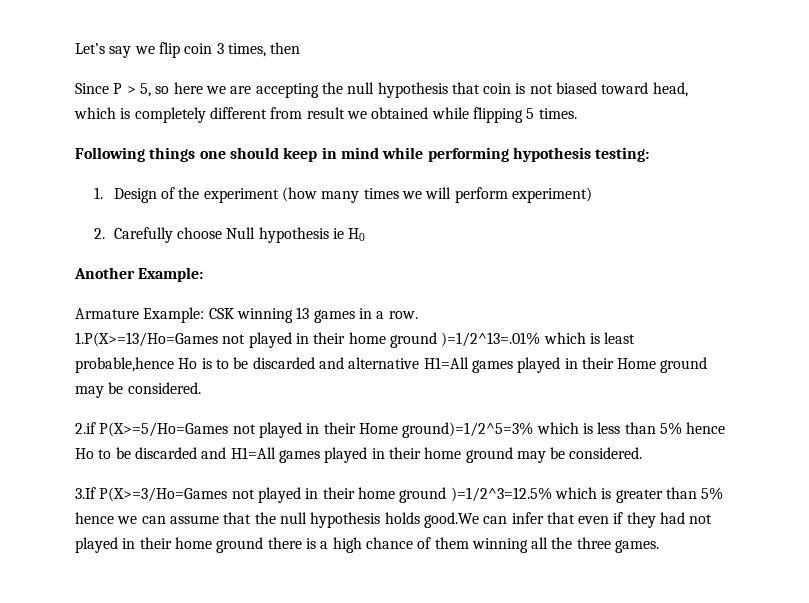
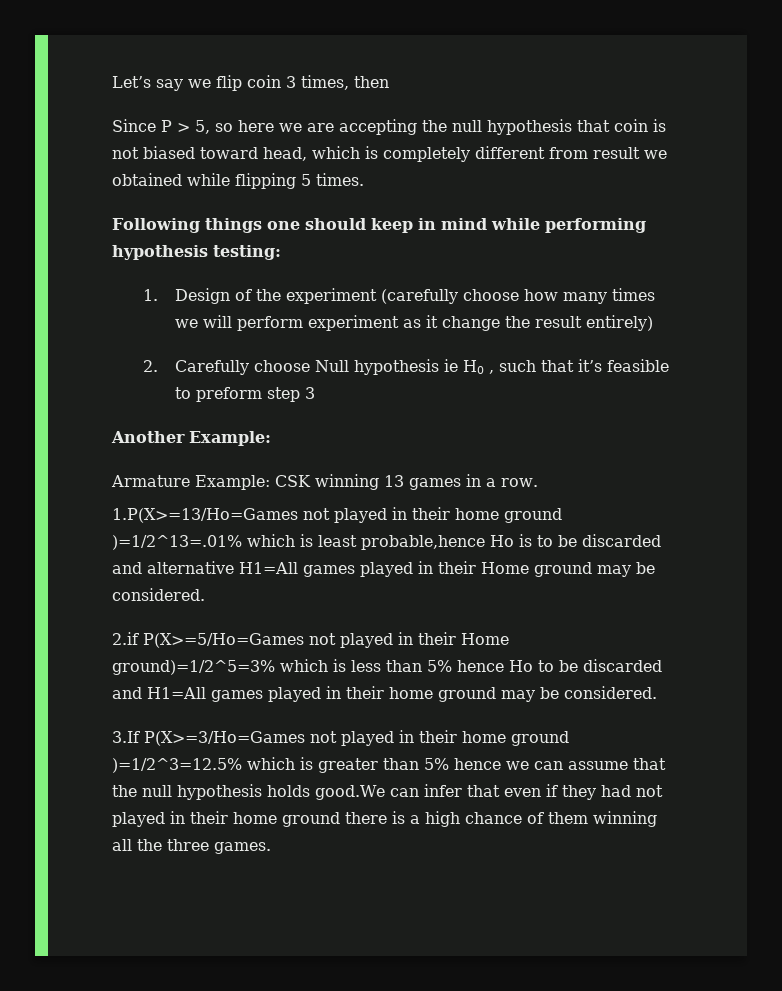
[282,187,318,202] (how -> [380,289,558,304] (carefully choose how
[512,187,593,203] experiment) -> [307,315,653,331] experiment as it change the result entirely)
(366, 234) none -> [488,359,669,374] [174,387,315,402] , such that it’s feasible to preform step 3

